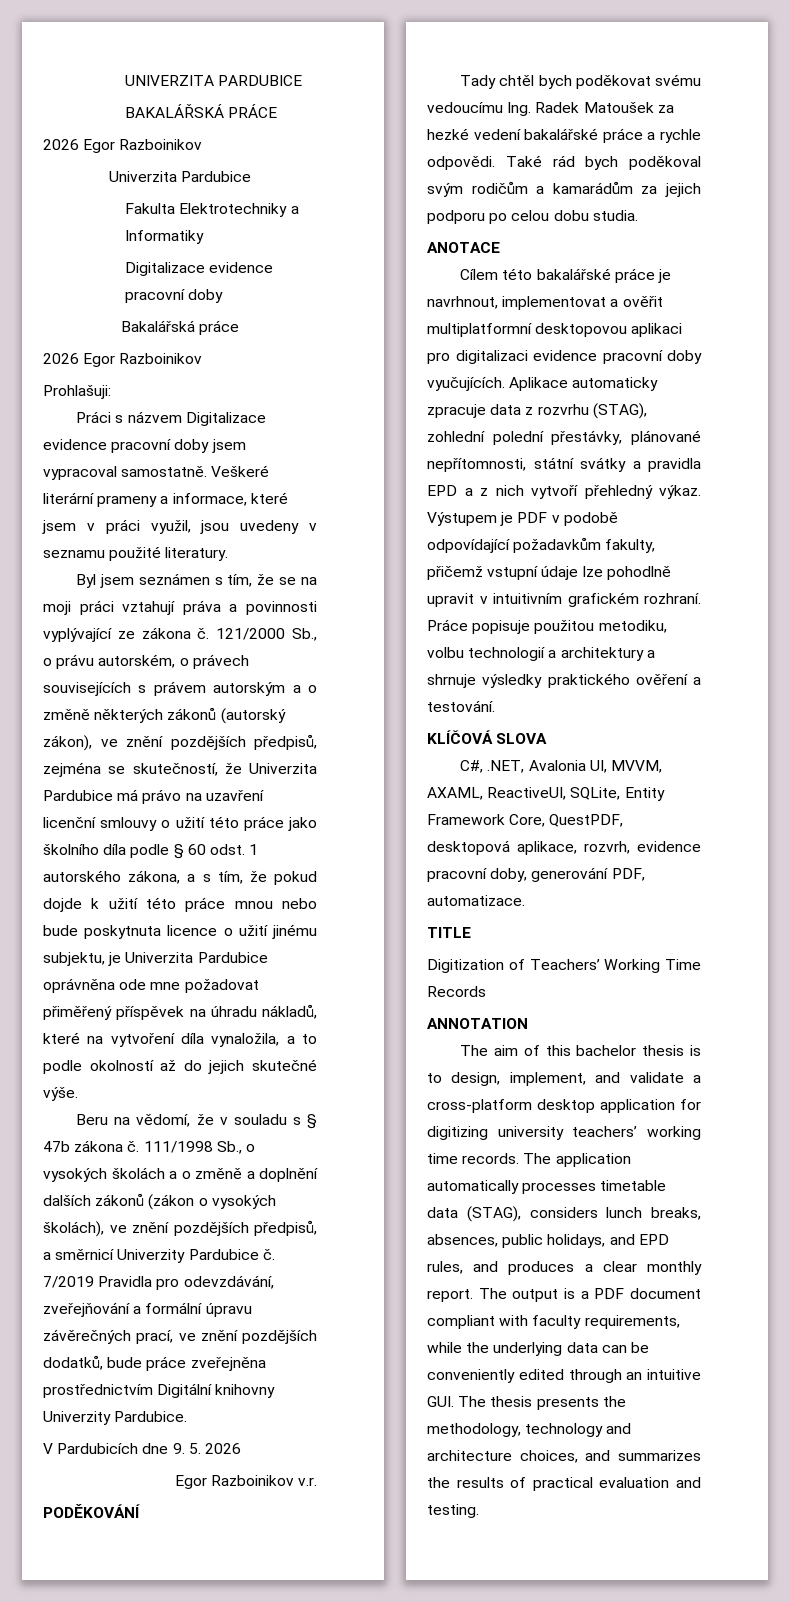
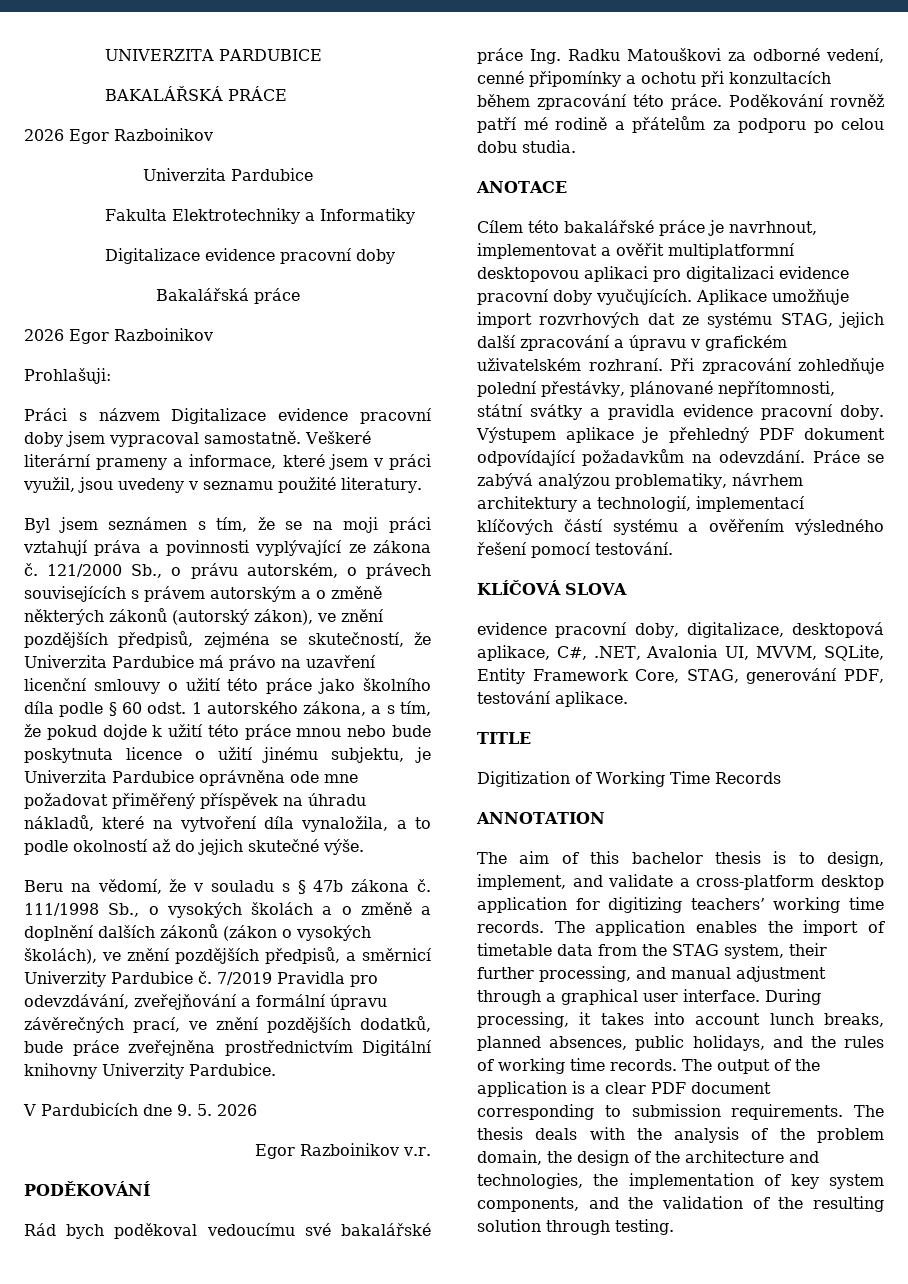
[460,74,701,89] [427,102,674,116] [427,128,701,143] [427,155,701,170] [427,181,701,197] Tady chtěl bych poděkovat svému vedoucímu Ing. Radek Matoušek za hezké vedení bakalářské práce a rychle odpovědi. Také rád bych poděkoval svým rodičům a kamarádům za jejich -> [24,1223,431,1239] [477,48,884,64] [477,71,831,87] [477,94,884,110] [477,116,731,133] Rád bych poděkoval vedoucímu své bakalářské práce Ing. Radku Matouškovi za odborné vedení, cenné připomínky a ochotu při konzultacích během zpracování této práce. Poděkování rovněž patří mé rodině a přátelům za
[572,377,659,391] [427,403,647,419] [427,431,485,442] automaticky zpracuje data z rozvrhu (STAG), zohlední -> [772,289,849,305] [477,312,884,328] [477,335,787,351] [477,358,884,374] umožňuje import rozvrhových dat ze systému STAG, jejich další zpracování a úpravu v grafickém uživatelském rozhraní. Při zpracování zohledňuje
[427,485,701,499] [427,512,618,526] [427,537,656,553] [427,566,671,580] [427,592,701,607] [427,619,667,634] [427,647,655,661] [427,673,701,688] [427,700,495,712] [427,730,548,744] EPD a z nich vytvoří přehledný výkaz. Výstupem je PDF v podobě odpovídající požadavkům fakulty, přičemž vstupní údaje lze pohodlně upravit v intuitivním grafickém rozhraní. Práce popisuje použitou metodiku, volbu technologií a architektury a shrnuje výsledky praktického ověření a testování. // KLÍČOVÁ SLOVA // -> [683,404,885,420] [476,427,885,443] [477,449,884,466] [477,473,803,489] [477,496,805,512] [477,519,884,535] [477,542,673,558] [477,580,627,595] [477,622,884,638] [477,645,550,661] evidence pracovní doby. Výstupem aplikace je přehledný PDF dokument odpovídající požadavkům na odevzdání. Práce se zabývá analýzou problematiky, návrhem architektury a technologií, implementací klíčových částí systému a ověřením výsledného řešení pomocí testování. // KLÍČOVÁ SLOVA // evidence pracovní doby, digitalizace, desktopová aplikace,
[427,787,567,800] AXAML, ReactiveUI, -> (818, 653) none
[549,814,624,827] [427,840,701,855] [427,867,645,882] [427,895,525,906] QuestPDF, desktopová aplikace, rozvrh, evidence pracovní doby, generování PDF, automatizace. -> [686,668,885,684] [477,691,628,707] STAG, generování PDF, testování aplikace.
[529,959,600,970] Teachers’ -> (592, 778) none
[497,1126,564,1140] university -> (683, 905) none
[427,1180,667,1194] [427,1206,598,1222] automatically processes timetable data (STAG), considers -> [696,920,885,936] [477,943,827,959] [477,966,826,982] [477,989,821,1005] [477,1012,761,1028] enables the import of timetable data from the STAG system, their further processing, and manual adjustment through a graphical user interface. During processing, it takes into account
(701, 1213) none -> [477,1036,541,1051] planned
[638,1234,669,1245] [427,1261,702,1275] [427,1288,701,1302] [427,1315,680,1329] [427,1342,649,1356] [427,1369,701,1383] [427,1396,626,1410] [427,1423,632,1437] [427,1450,701,1463] [427,1477,701,1491] EPD rules, and produces a clear monthly report. The output is a PDF document compliant with faculty requirements, while the underlying data can be conveniently edited through an intuitive GUI. The thesis presents the methodology, technology and architecture choices, and summarizes the results of practical evaluation and -> [810,1036,884,1048] [477,1058,820,1074] [477,1081,771,1097] [477,1104,884,1120] [477,1127,884,1143] [477,1150,819,1166] [477,1173,884,1189] [477,1196,884,1212] [477,1219,610,1235] the rules of working time records. The output of the application is a clear PDF document corresponding to submission requirements. The thesis deals with the analysis of the problem domain, the design of the architecture and technologies, the implementation of key system components, and the validation of the resulting solution through

